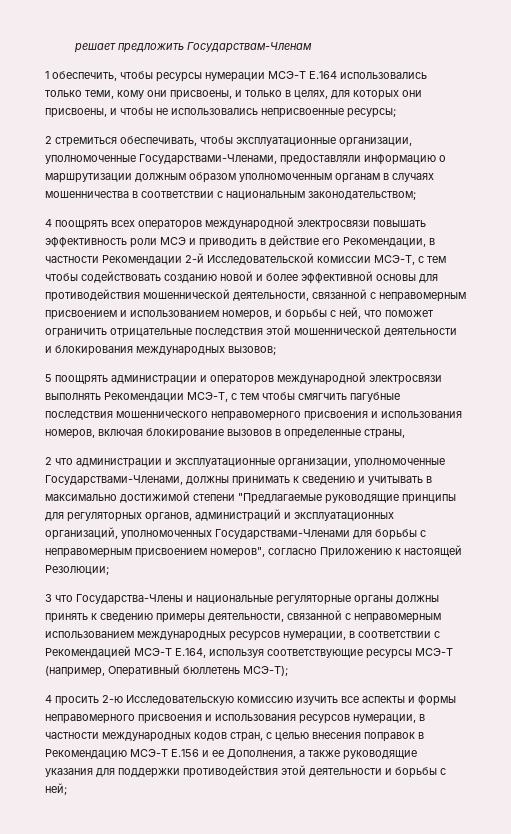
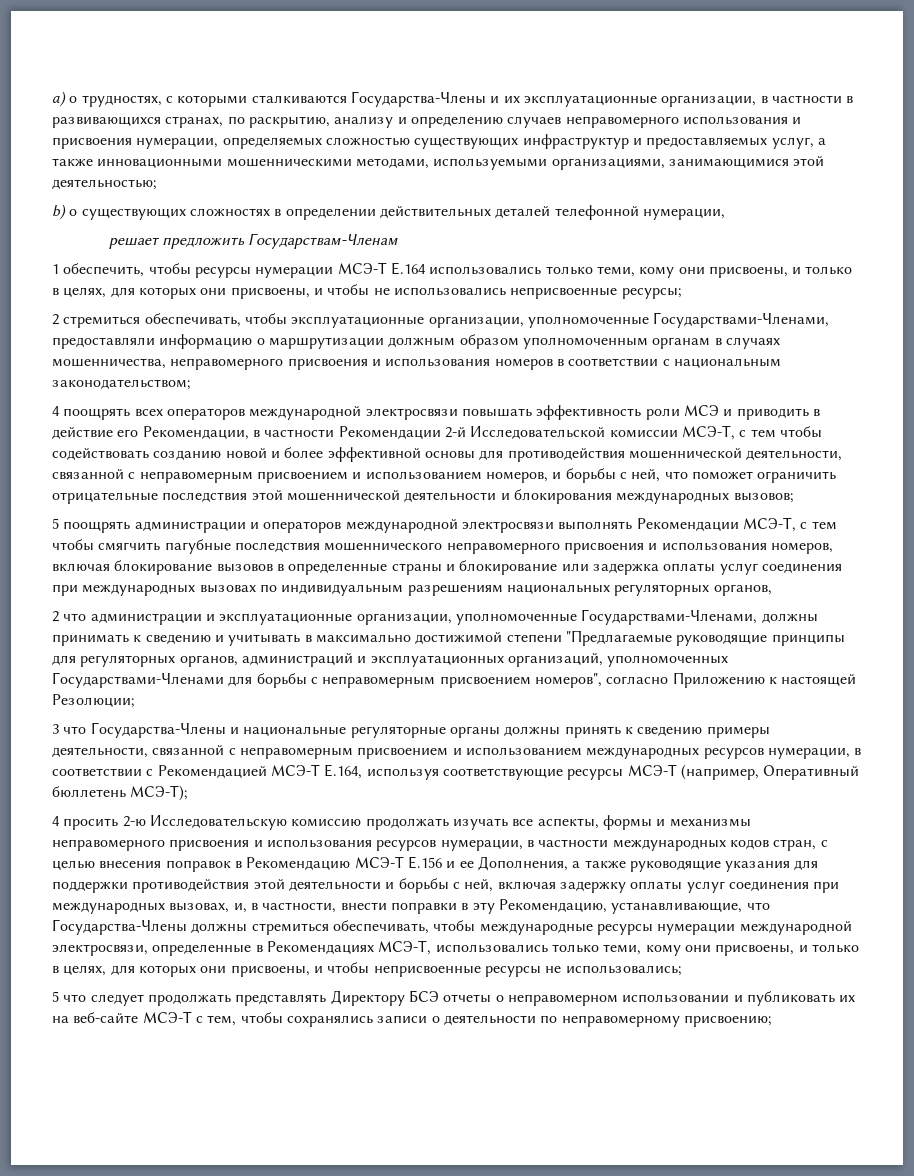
(74, 48) none -> [52,91,854,107] [52,116,802,128] [52,134,826,149] [52,156,825,170] [52,179,157,190] [52,204,725,220] a) о трудностях, с которыми сталкиваются Государства-Члены и их эксплуатационные организации, в частности в развивающихся странах, по раскрытию, анализу и определению случаев неправомерного использования и присвоения нумерации, определяемых сложностью существующих инфраструктур и предоставляемых услуг, а также инновационными мошенническими методами, используемыми организациями, занимающимися этой деятельностью; // b) о существующих сложностях в определении действительных деталей телефонной нумерации, //
[45,191,129,198] мошенничества -> [52,358,553,370] мошенничества, неправомерного присвоения и использования номеров
[364,429,405,439] страны, -> [391,560,842,575] [52,584,772,596] страны и блокирование или задержка оплаты услуг соединения при международных вызовах по индивидуальным разрешениям национальных регуляторных органов,
(441, 618) none -> [357,747,462,759] присвоением и
[296,695,456,706] изучить все аспекты и формы -> [365,815,751,830] продолжать изучать все аспекты, формы и механизмы
[45,783,67,795] ней; -> [464,879,840,893] [52,899,770,914] [52,919,852,935] [52,940,859,956] [52,962,682,977] [52,990,856,1006] [52,1011,772,1027] ней, включая задержку оплаты услуг соединения при международных вызовах, и, в частности, внести поправки в эту Рекомендацию, устанавливающие, что Государства-Члены должны стремиться обеспечивать, чтобы международные ресурсы нумерации международной электросвязи, определенные в Рекомендациях МСЭ-T, использовались только теми, кому они присвоены, и только в целях, для которых они присвоены, и чтобы неприсвоенные ресурсы не использовались; // 5 что следует продолжать представлять Директору БСЭ отчеты о неправомерном использовании и публиковать их на веб-сайте МСЭ-Т с тем, чтобы сохранялись записи о деятельности по неправомерному присвоению;

